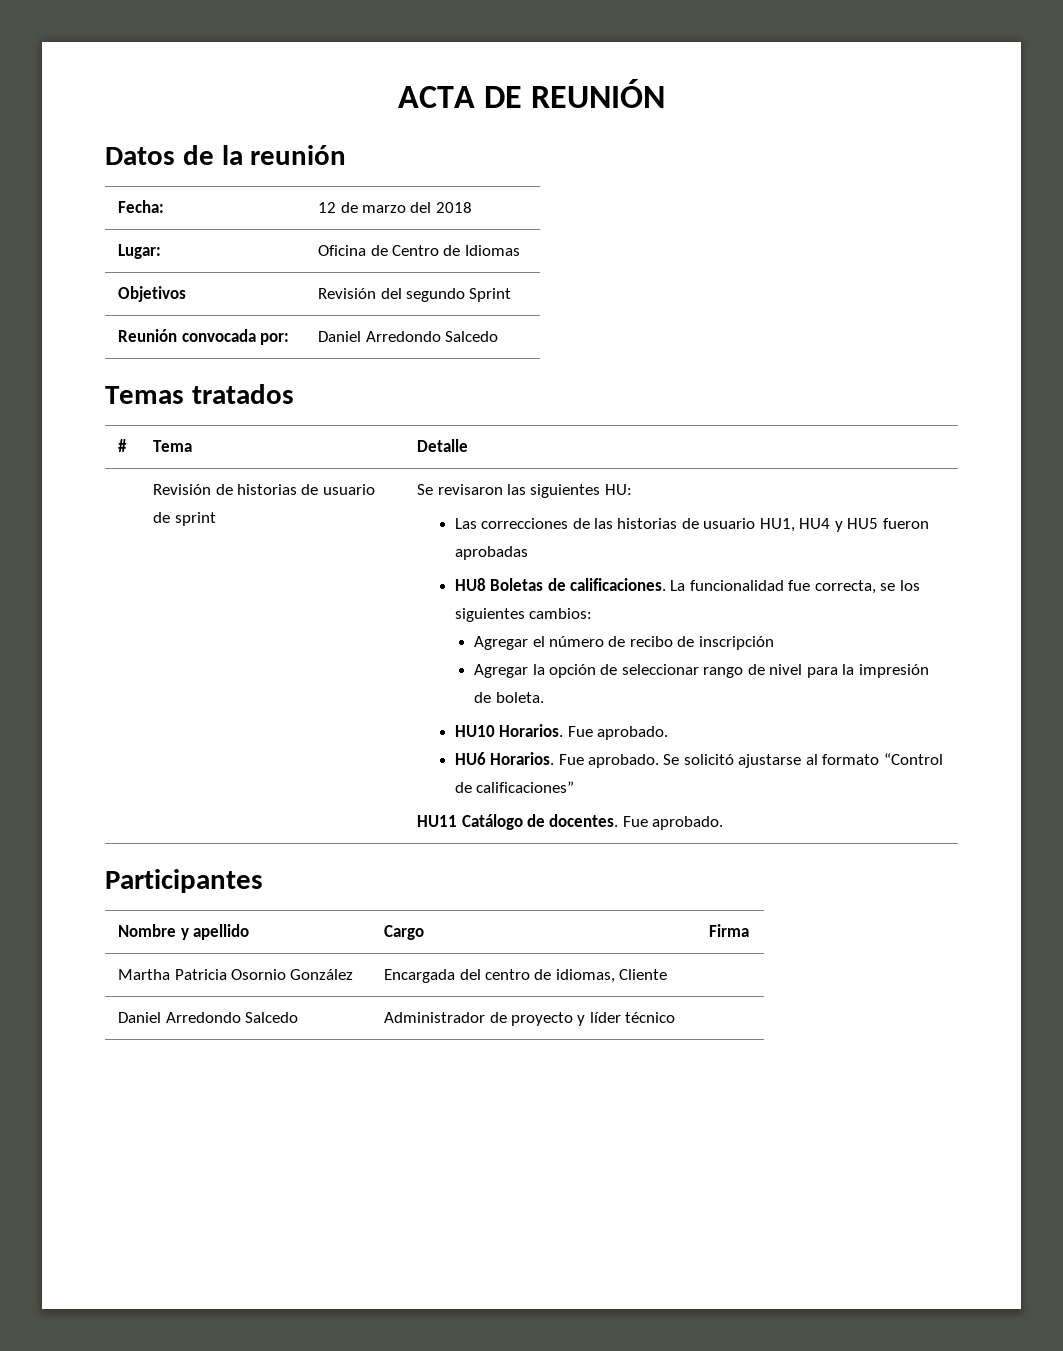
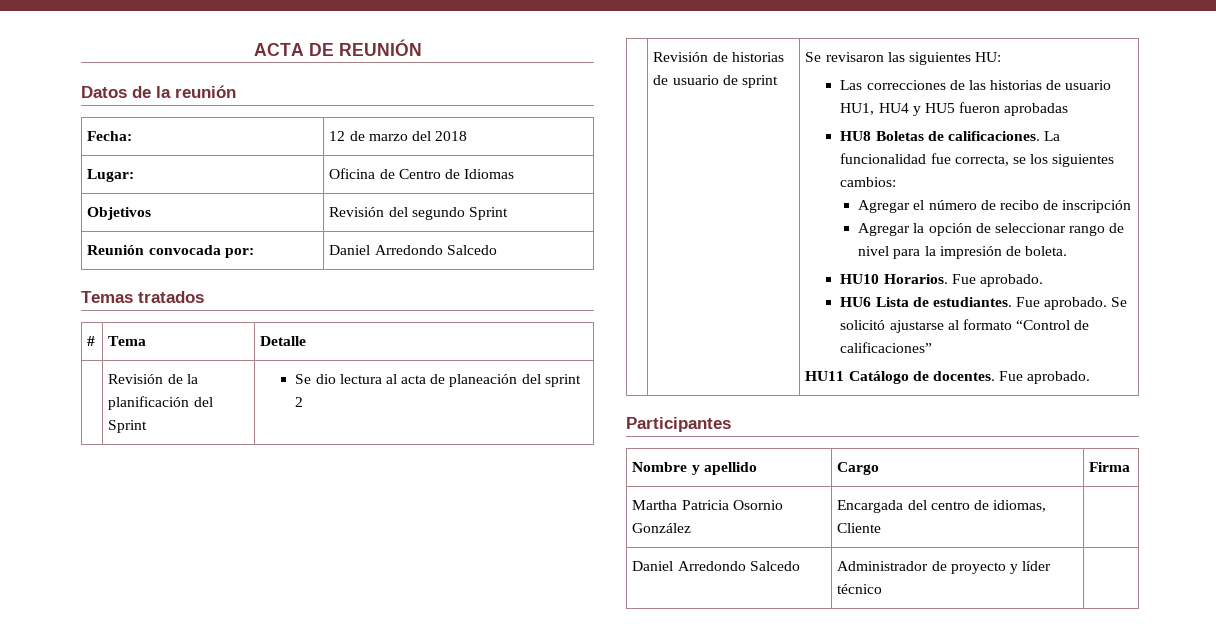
(469, 445) none -> [108,374,198,384] [108,396,213,410] [108,420,148,433] [295,374,581,387] [295,397,304,407] // | Revisión de la planificación del Sprint | Se dio lectura al acta de planeación del sprint 2
[490,752,555,765] Horarios. -> [875,297,1012,307] Lista de estudiantes.

